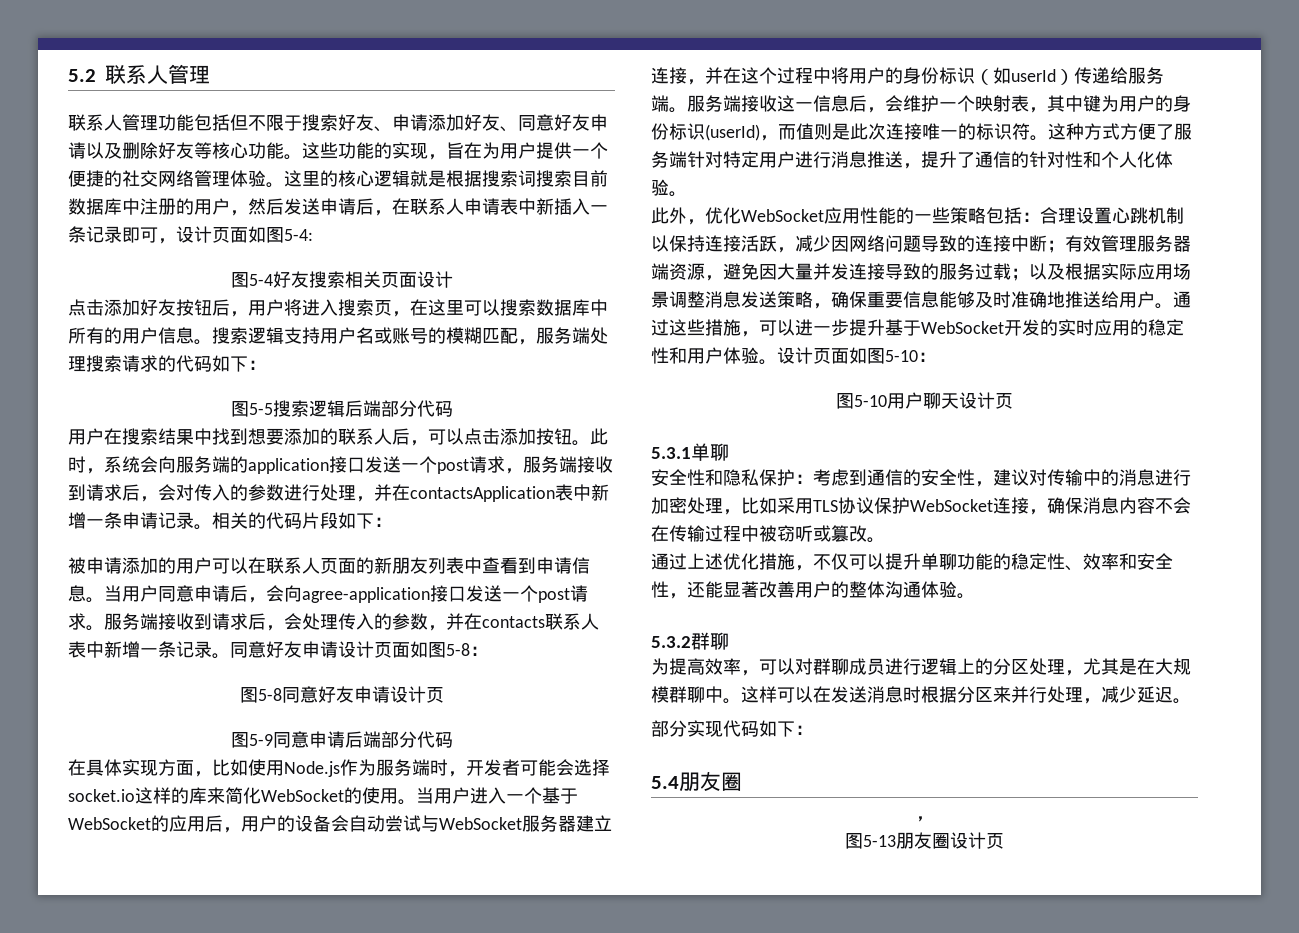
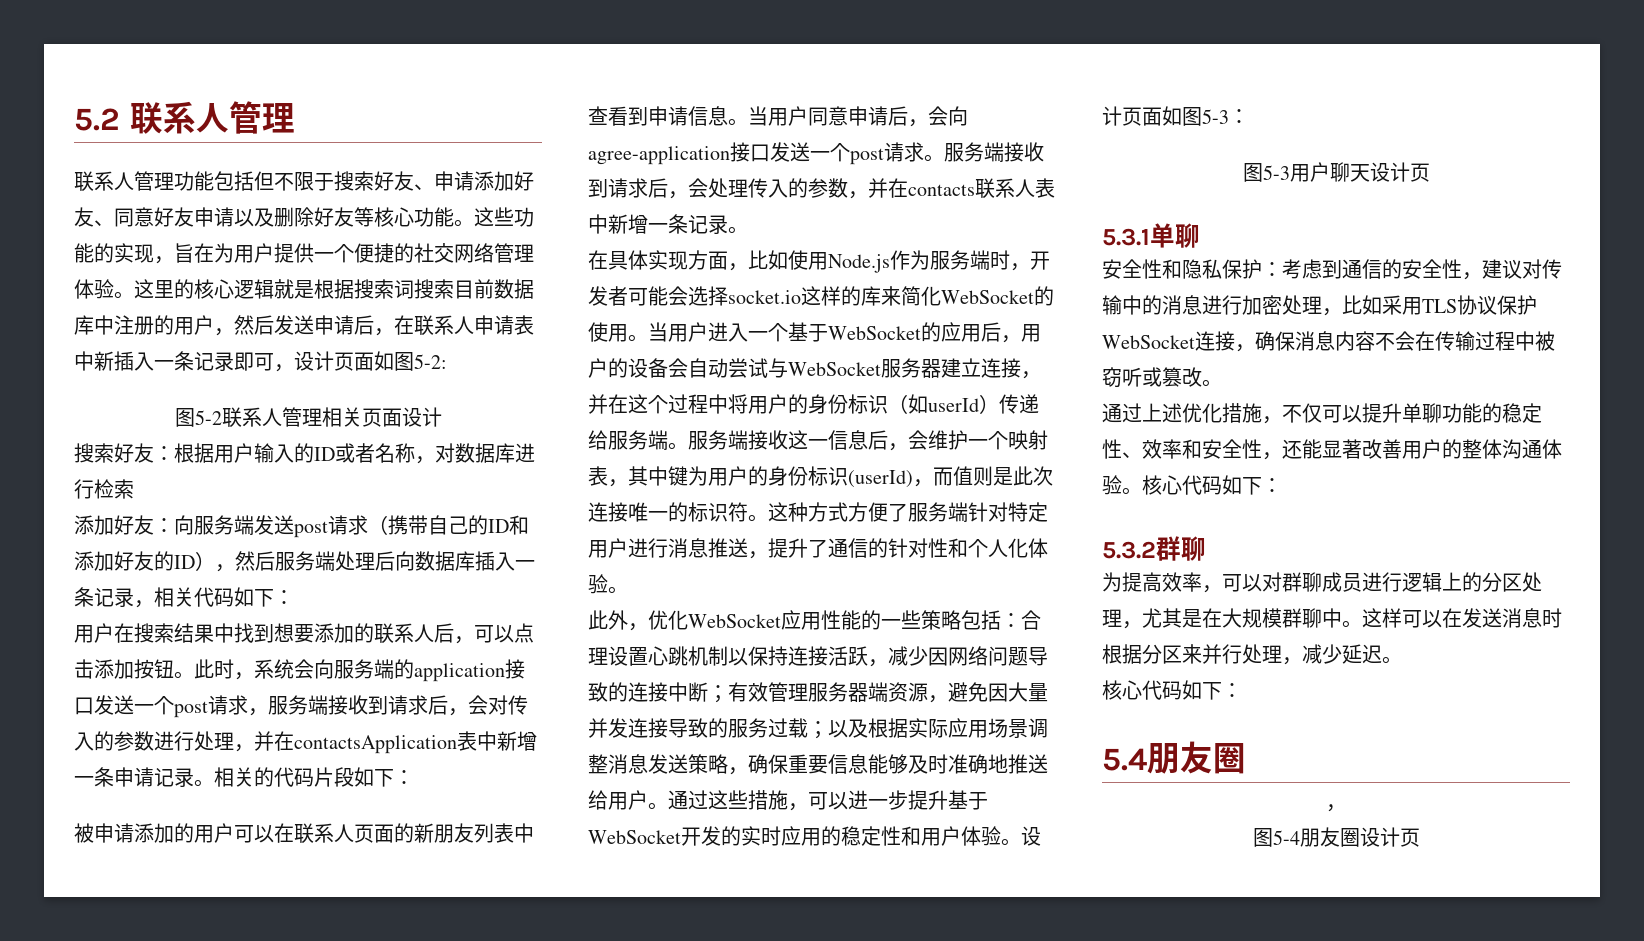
[284,229,313,241] [230,271,345,288] 5-4: // 图5-4好友搜索 -> [414,354,447,369] [174,407,322,428] 5-2: // 图5-2联系人管理
[68,299,608,317] [68,327,608,345] [68,355,266,372] [230,400,453,417] 点击添加好友按钮后，用户将进入搜索页，在这里可以搜索数据库中所有的用户信息。搜索逻辑支持用户名或账号的模糊匹配，服务端处理搜索请求的代码如下： // 图5-5搜索逻辑后端部分代码 -> [74,443,535,464] [74,479,134,499] [74,515,529,538] [74,551,535,572] [74,587,294,608] 搜索好友：根据用户输入的ID或者名称，对数据库进行检索 // 添加好友：向服务端发送post请求（携带自己的ID和添加好友的ID），然后服务端处理后向数据库插入一条记录，相关代码如下：
[230,641,488,658] [239,686,444,703] [230,731,453,748] 同意好友申请设计页面如图5-8： // 图5-8同意好友申请设计页 // 图5-9同意申请后端部分代码 -> (748, 230) none
[885,350,936,362] [836,393,887,409] 5-10： // 图5-10 -> [1202,109,1249,124] [1242,163,1290,182] 5-3： // 图5-3
(975, 596) none -> [1142,475,1282,495] 核心代码如下：
[651,720,723,737] 部分实现 -> [1102,680,1142,700] 核心
[863,835,896,847] 5-13 -> [1272,830,1300,845] 5-4

